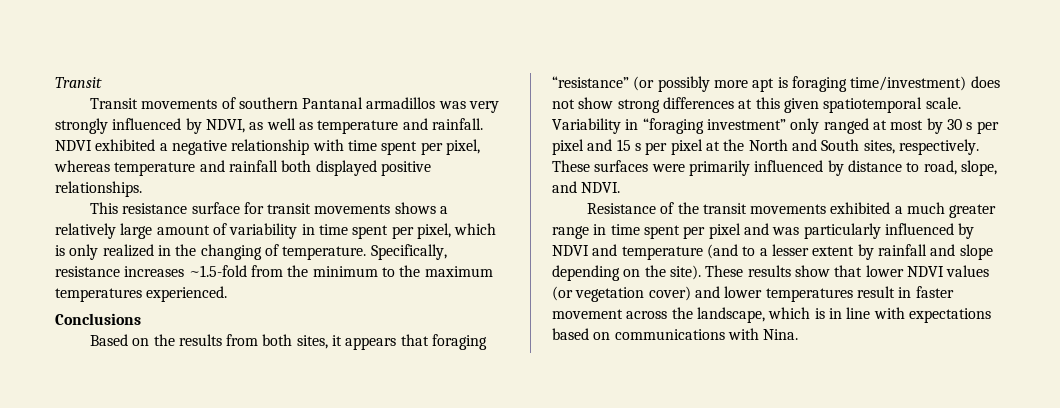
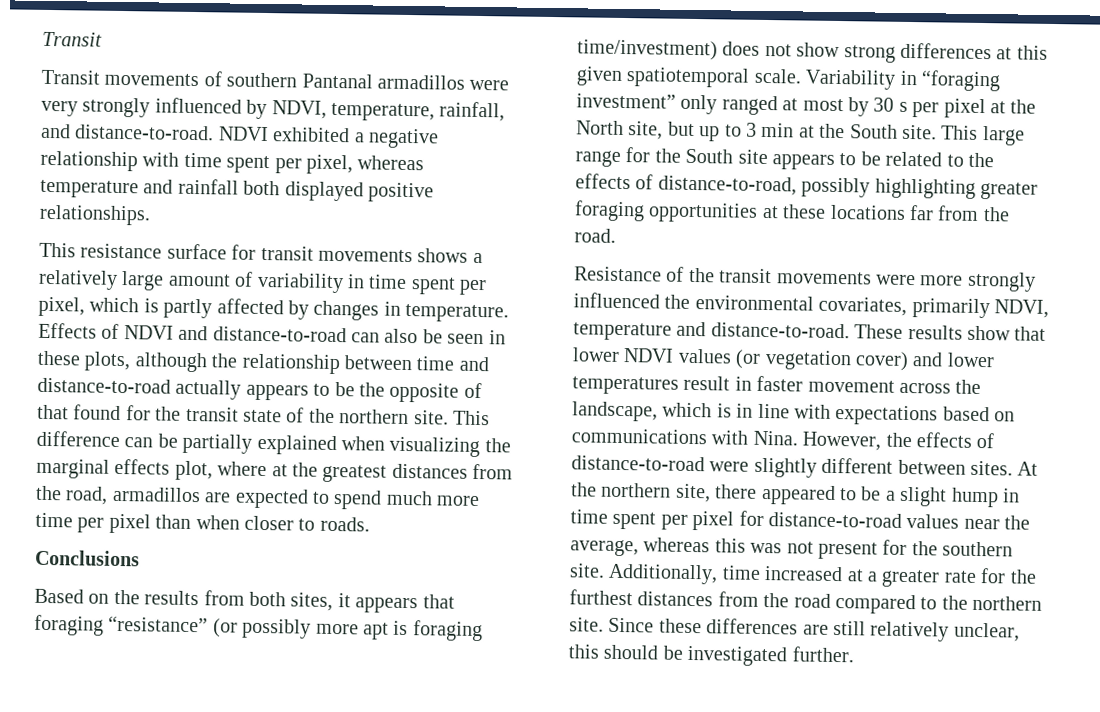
[438,101,466,109] was -> [469,79,510,91] were
[249,118,483,134] as well as temperature and rainfall. -> [331,101,506,122] [40,123,215,141] temperature, rainfall, and distance-to-road.
[69,244,447,260] [55,265,493,277] [55,286,228,302] only realized in the changing of temperature. Specifically, resistance increases ~1.5-fold from the minimum to the maximum temperatures experienced. -> [163,298,510,323] [38,322,506,345] [37,350,489,375] [37,377,482,403] [37,404,490,426] [36,430,511,458] [36,458,514,483] [35,485,481,510] [35,512,370,534] partly affected by changes in temperature. Effects of NDVI and distance-to-road can also be seen in these plots, although the relationship between time and distance-to-road actually appears to be the opposite of that found for the transit state of the northern site. This difference can be partially explained when visualizing the marginal effects plot, where at the greatest distances from the road, armadillos are expected to spend much more time per pixel than when closer to roads.
[587,139,979,155] [552,160,997,176] [552,181,621,193] and 15 s per pixel at the North and South sites, respectively. These surfaces were primarily influenced by distance to road, slope, and NDVI. -> [989,99,1037,114] [576,120,1025,146] [575,147,994,170] [575,173,1038,200] [574,200,1010,223] [574,228,616,243] at the North site, but up to 3 min at the South site. This large range for the South site appears to be related to the effects of distance-to-road, possibly highlighting greater foraging opportunities at these locations far from the road.
[830,202,997,218] [552,223,975,239] [552,244,993,260] [552,265,701,281] exhibited a much greater range in time spent per pixel and was particularly influenced by NDVI and temperature (and to a lesser extent by rainfall and slope depending on the site). -> [876,271,1036,292] [573,292,1049,319] [573,321,850,341] were more strongly influenced the environmental covariates, primarily NDVI, temperature and distance-to-road.
(799, 334) none -> [802,431,995,451] [571,455,1039,478] [571,482,1020,508] [570,509,1031,531] [570,537,1014,560] [569,563,1037,588] [569,589,1043,615] [569,617,1020,642] [568,644,854,667] However, the effects of distance-to-road were slightly different between sites. At the northern site, there appeared to be a slight hump in time spent per pixel for distance-to-road values near the average, whereas this was not present for the southern site. Additionally, time increased at a greater rate for the furthest distances from the road compared to the northern site. Since these differences are still relatively unclear, this should be investigated further.

